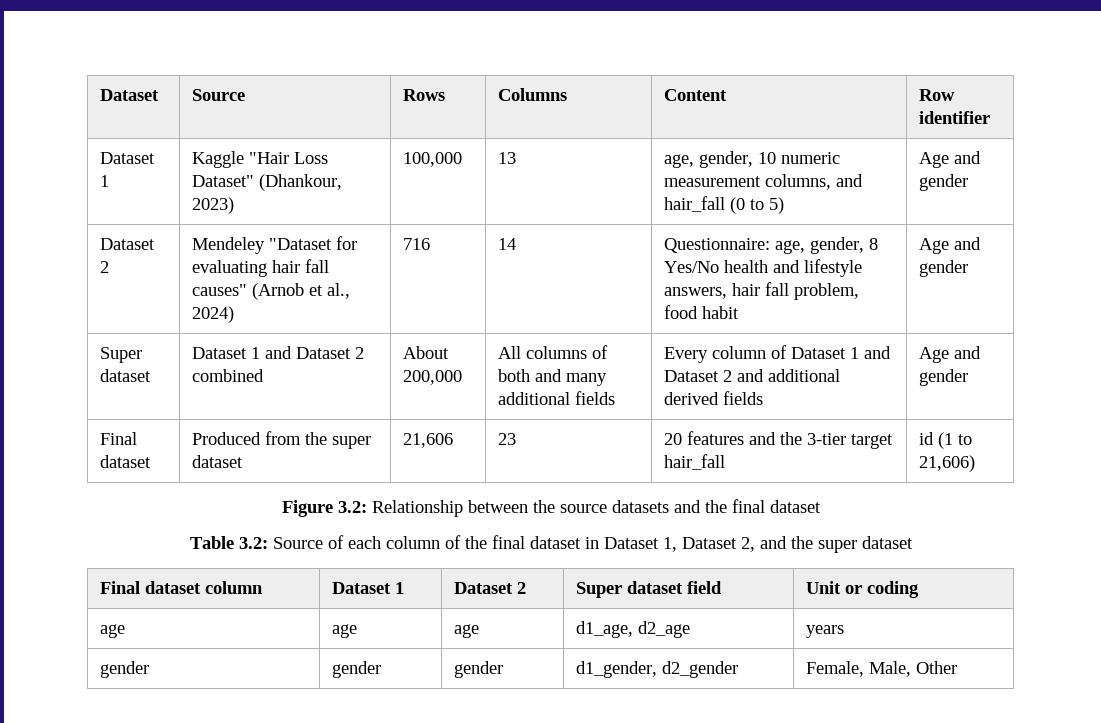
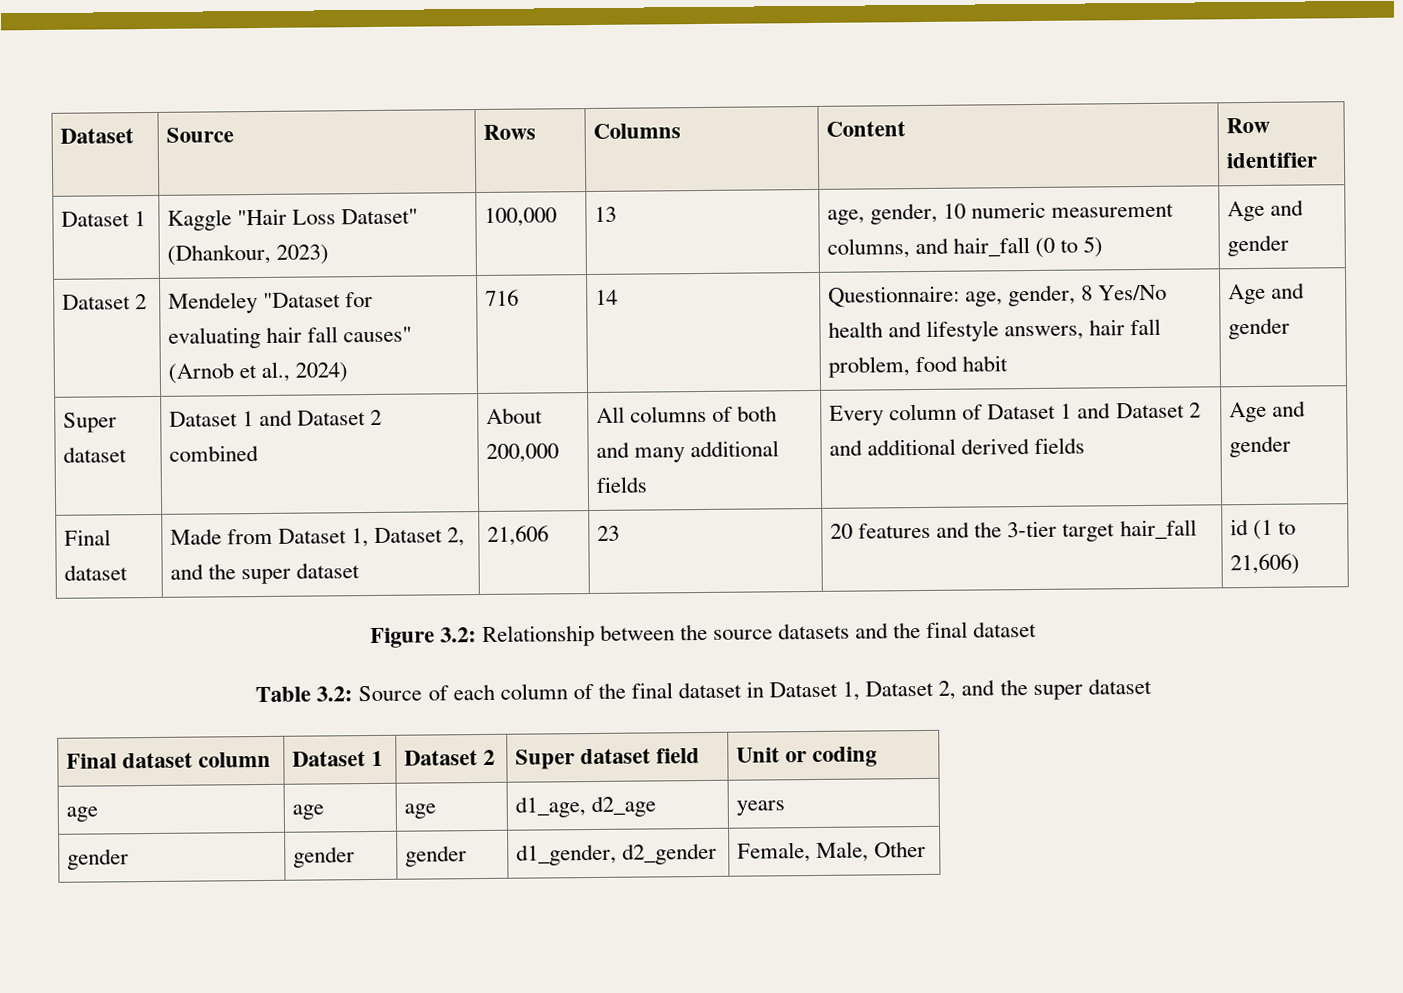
[192,431,302,445] Produced from -> [170,527,466,548] [170,563,205,580] Made from Dataset 1, Dataset 2, and

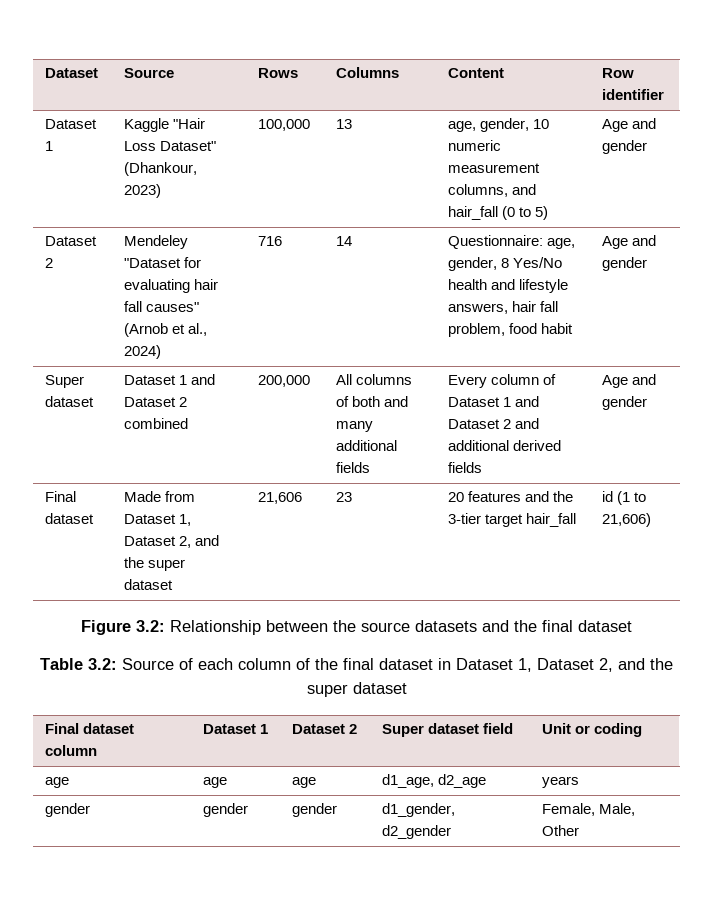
[486,407,544,424] About -> (189, 423) none

